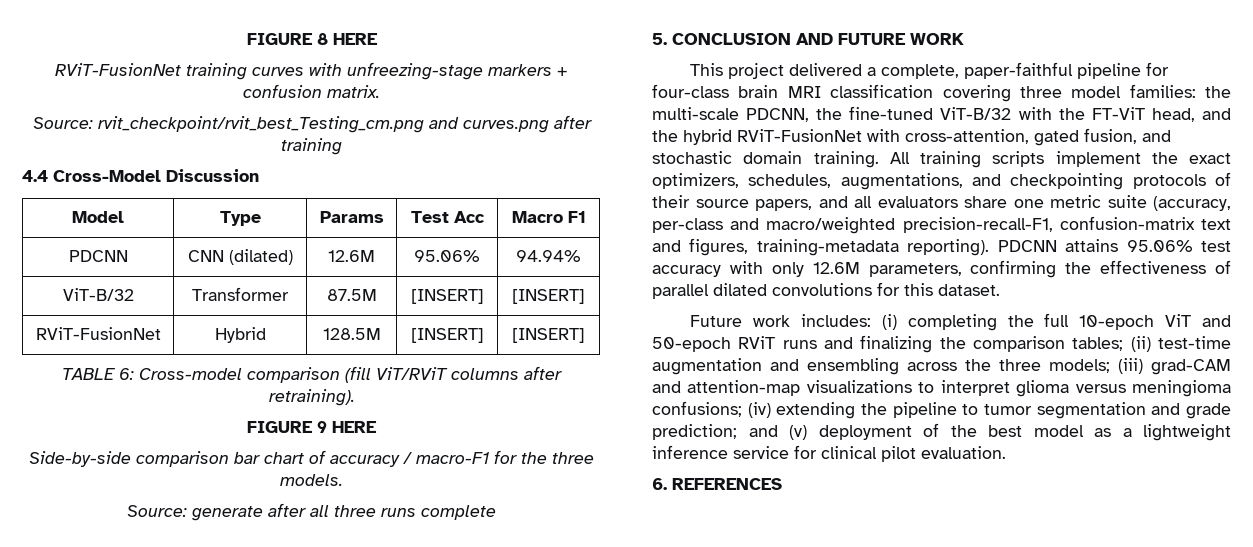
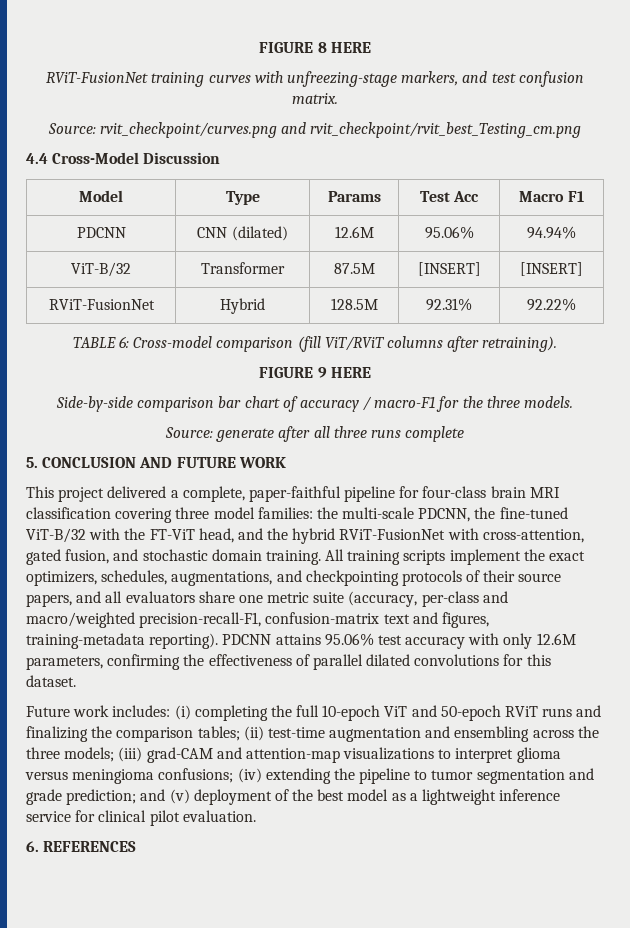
[488,64,568,76] markers + -> [401,71,516,86] markers, and test
(93, 123) none -> [99,122,307,138] rvit_checkpoint/curves.png and
[428,115,592,133] [281,138,342,155] and curves.png after training -> (582, 130) none
[410,328,484,343] [512,328,585,343] [INSERT] | [INSERT] -> [426,298,472,311] [527,298,576,311] 92.31% | 92.22%

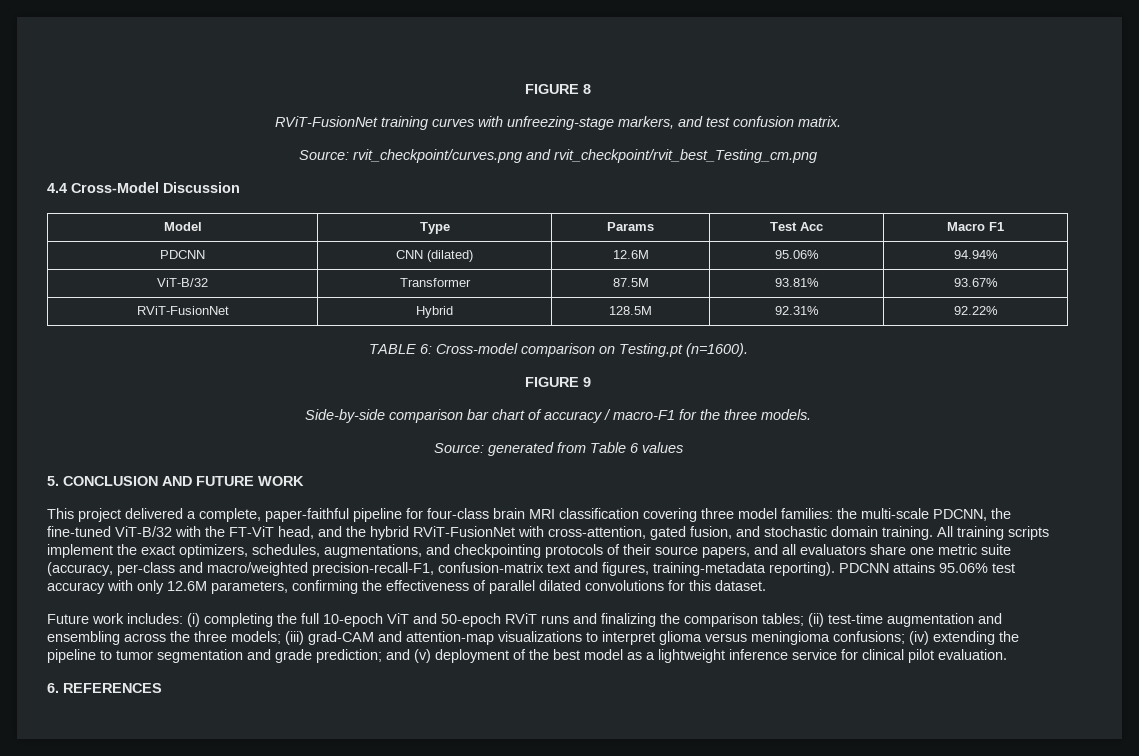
[330,42,371,53] HERE -> (591, 89) none
[417,262,481,276] [520,262,583,276] [INSERT] | [INSERT] -> [774,278,819,287] [953,278,998,287] 93.81% | 93.67%
[297,336,558,352] (fill ViT/RViT columns after retraining). -> [598,343,748,357] on Testing.pt (n=1600).
[330,367,371,378] HERE -> (591, 382) none
[216,426,465,442] generate after all three runs complete -> [487,442,683,456] generated from Table 6 values

